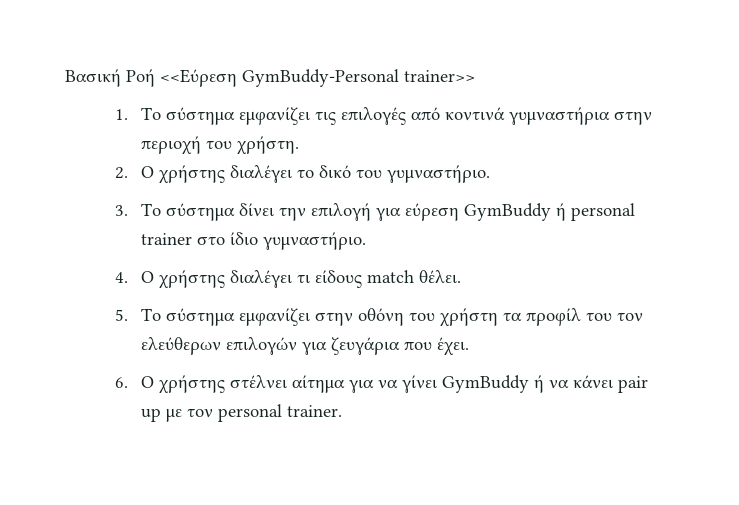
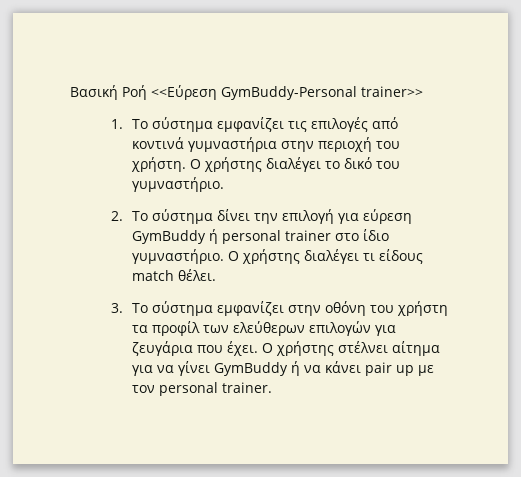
[115,167,129,179] // 2. -> (187, 164) none
[115,205,129,216] 3. -> [111,211,124,221] 2.
[115,272,129,283] // 4. -> (225, 256) none
[115,309,129,321] 5. -> [111,303,124,313] 3.
[585,313,643,322] του τον -> [203,325,230,333] των
[115,377,129,388] // 6. -> (259, 348) none

